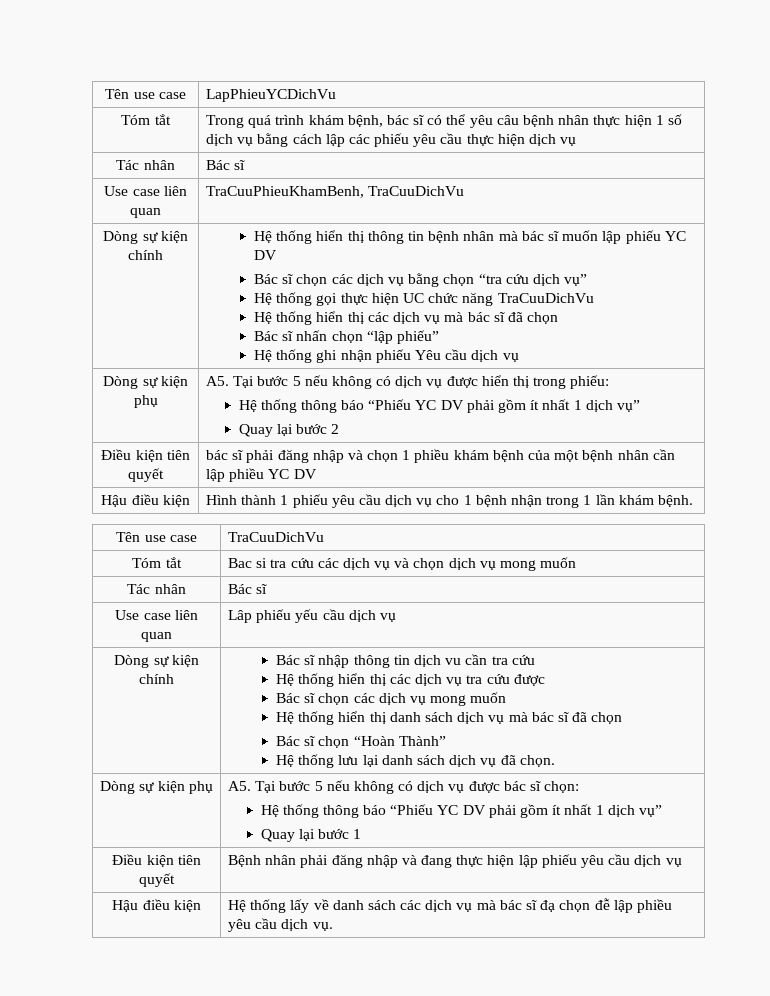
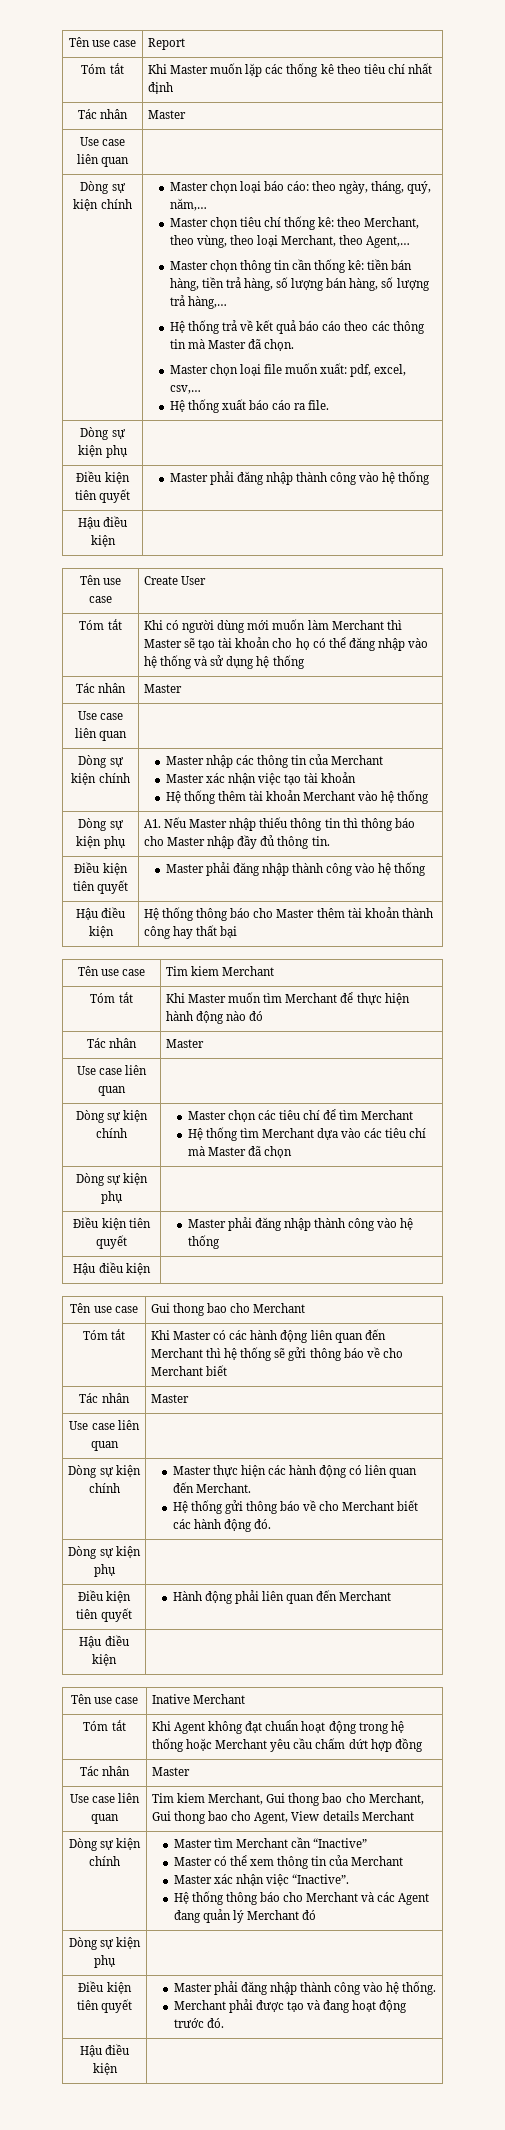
[105,89,186,99] [205,89,336,102] [121,114,171,125] [205,114,682,128] [205,133,577,147] [116,160,175,170] [205,160,246,170] [104,186,187,196] [130,208,161,218] [205,186,465,198] [103,231,188,244] [128,250,163,260] [254,230,686,244] [254,250,278,260] [254,273,588,287] [254,292,594,306] [254,311,559,325] [254,330,440,344] [254,349,519,363] [103,376,188,389] [133,395,158,408] [205,375,610,389] [238,399,640,413] [238,424,340,437] [101,449,190,462] [128,468,164,482] [205,449,675,463] [205,468,317,482] [101,494,190,507] [205,494,693,508] [116,532,197,542] [227,532,324,542] [132,557,182,568] [227,557,577,571] [127,584,186,594] [227,584,268,594] [115,610,198,620] [141,632,172,642] [227,609,396,623] [114,655,199,668] [139,674,174,684] [276,654,535,668] [276,673,545,687] [276,692,507,706] [276,711,623,725] [276,736,446,748] [276,754,555,768] [100,781,213,794] [227,780,580,794] [260,804,662,818] [260,829,362,842] [112,854,201,867] [139,873,175,887] [227,854,682,868] Tên use case | LapPhieuYCDichVu // Tóm tắt | Trong quá trình khám bệnh, bác sĩ có thể yêu câu bệnh nhân thực hiện 1 số dịch vụ bằng cách lập các phiếu yêu cầu thực hiện dịch vụ // Tác nhân | Bác sĩ // Use case liên quan | TraCuuPhieuKhamBenh, TraCuuDichVu // Dòng sự kiện chính | Hệ thống hiển thị thông tin bệnh nhân mà bác sĩ muốn lập phiếu YC DV // Bác sĩ chọn các dịch vụ bằng chọn “tra cứu dịch vụ” // Hệ thống gọi thực hiện UC chức năng TraCuuDichVu // Hệ thống hiển thị các dịch vụ mà bác sĩ đã chọn // Bác sĩ nhấn chọn “lập phiếu” // Hệ thống ghi nhận phiếu Yêu cầu dịch vụ // Dòng sự kiện phụ | A5. Tại bước 5 nếu không có dịch vụ được hiển thị trong phiếu: // Hệ thống thông báo “Phiếu YC DV phải gồm ít nhất 1 dịch vụ” // Quay lại bước 2 // Điều kiện tiên quyết | bác sĩ phải đăng nhập và chọn 1 phiều khám bệnh của một bệnh nhân cần lập phiều YC DV // Hậu điều kiện | Hình thành 1 phiếu yêu cầu dịch vụ cho 1 bệnh nhận trong 1 lần khám bệnh. // Tên use case | TraCuuDichVu // Tóm tắt | Bac si tra cứu các dịch vụ và chọn dịch vụ mong muốn // Tác nhân | Bác sĩ // Use case liên quan | Lâp phiếu yếu cầu dịch vụ // Dòng sự kiện chính | Bác sĩ nhập thông tin dịch vu cần tra cứu // Hệ thống hiển thị các dịch vụ tra cứu được // Bác sĩ chọn các dịch vụ mong muốn // Hệ thống hiển thị danh sách dịch vụ mà bác sĩ đã chọn // Bác sĩ chọn “Hoàn Thành” // Hệ thống lưu lại danh sách dịch vụ đã chọn. // Dòng sự kiện phụ | A5. Tại bước 5 nếu không có dịch vụ được bác sĩ chọn: // Hệ thống thông báo “Phiếu YC DV phải gồm ít nhất 1 dịch vụ” // Quay lại bước 1 // Điều kiện tiên quyết | Bệnh nhân phải đăng nhập và đang thực hiện lập phiếu yêu cầu dịch vụ -> [68,37,137,47] [147,38,185,50] [81,63,124,74] [147,63,432,77] [147,82,173,94] [77,109,129,119] [147,110,186,119] [79,137,126,146] [76,154,130,167] [80,181,125,194] [73,199,132,211] [169,181,432,194] [169,198,207,211] [169,216,420,230] [169,235,411,248] [169,259,413,273] [169,277,430,291] [169,295,227,309] [169,320,425,334] [169,339,294,351] [169,363,407,377] [169,385,201,394] [169,399,330,413] [80,427,125,440] [78,445,128,458] [76,471,130,484] [74,489,131,503] [169,471,431,485] [77,516,129,529] [90,535,116,547] [79,575,122,585] [89,596,112,603] [143,576,207,585] [79,619,122,630] [143,619,402,633] [143,637,429,651] [143,655,305,669] [75,683,127,693] [143,684,182,693] [77,711,124,720] [74,728,128,741] [78,755,123,768] [71,773,130,785] [165,754,384,768] [165,772,357,785] [165,790,430,804] [78,818,123,831] [76,836,126,849] [143,817,415,831] [143,835,330,849] [74,862,128,875] [72,880,129,894] [165,862,427,876] Tên use case | Report // Tóm tắt | Khi Master muốn lặp các thống kê theo tiêu chí nhất định // Tác nhân | Master // Use case liên quan | // Dòng sự kiện chính | Master chọn loại báo cáo: theo ngày, tháng, quý, năm,… // Master chọn tiêu chí thống kê: theo Merchant, theo vùng, theo loại Merchant, theo Agent,… // Master chọn thông tin cần thống kê: tiền bán hàng, tiền trả hàng, số lượng bán hàng, số lượng trả hàng,… // Hệ thống trả về kết quả báo cáo theo các thông tin mà Master đã chọn. // Master chọn loại file muốn xuất: pdf, excel, csv,… // Hệ thống xuất báo cáo ra file. // Dòng sự kiện phụ | // Điều kiện tiên quyết | Master phải đăng nhập thành công vào hệ thống // Hậu điều kiện | // Tên use case | Create User // Tóm tắt | Khi có người dùng mới muốn làm Merchant thì Master sẽ tạo tài khoản cho họ có thể đăng nhập vào hệ thống và sử dụng hệ thống // Tác nhân | Master // Use case liên quan | // Dòng sự kiện chính | Master nhập các thông tin của Merchant // Master xác nhận việc tạo tài khoản // Hệ thống thêm tài khoản Merchant vào hệ thống // Dòng sự kiện phụ | A1. Nếu Master nhập thiếu thông tin thì thông báo cho Master nhập đầy đủ thông tin. // Điều kiện tiên quyết | Master phải đăng nhập thành công vào hệ thống
[290,898,672,913] [227,918,333,932] lấy về danh sách các dịch vụ mà bác sĩ đạ chọn đễ lập phiều yêu cầu dịch vụ. -> [196,907,433,921] [143,925,238,939] [77,966,146,976] [165,966,275,976] [90,992,133,1003] [165,992,410,1005] [165,1011,264,1024] [86,1038,138,1048] [165,1039,204,1048] [76,1065,148,1075] [98,1086,126,1096] [75,1110,149,1123] [96,1128,127,1138] [187,1109,414,1122] [187,1127,427,1141] [187,1146,292,1158] [75,1173,149,1186] [101,1191,123,1204] [73,1217,151,1230] [96,1235,127,1249] [187,1217,414,1231] [187,1235,220,1249] [73,1262,151,1275] [70,1303,138,1313] [150,1303,306,1316] [82,1329,126,1340] [150,1329,386,1343] [150,1347,403,1361] [150,1365,228,1376] [79,1393,130,1403] [150,1394,189,1403] [69,1420,140,1430] [90,1441,119,1451] [68,1465,141,1478] [88,1483,120,1493] [172,1465,418,1478] [172,1482,251,1493] [172,1500,419,1514] [172,1519,271,1532] [68,1546,141,1559] [93,1564,116,1577] [77,1590,132,1603] [76,1608,132,1622] [172,1590,392,1604] [79,1635,130,1648] [92,1654,117,1666] [70,1694,139,1704] [151,1694,246,1704] [83,1720,126,1731] [151,1720,404,1734] [151,1738,423,1752] [79,1766,131,1776] [151,1767,190,1776] [69,1793,141,1803] [91,1814,119,1824] [151,1793,424,1806] [151,1811,414,1824] [68,1838,142,1851] [89,1856,120,1866] [173,1837,367,1848] [173,1855,404,1869] [173,1874,349,1886] [173,1891,430,1905] [173,1909,316,1923] [68,1937,142,1950] [94,1955,116,1968] [78,1981,132,1994] [76,1999,133,2013] [173,1981,437,1995] [173,1999,408,2013] [173,2018,224,2028] [79,2044,131,2057] [92,2063,118,2075] thông báo cho Master thêm tài khoản thành công hay thất bại // Tên use case | Tim kiem Merchant // Tóm tắt | Khi Master muốn tìm Merchant để thực hiện hành động nào đó // Tác nhân | Master // Use case liên quan | // Dòng sự kiện chính | Master chọn các tiêu chí để tìm Merchant // Hệ thống tìm Merchant dựa vào các tiêu chí mà Master đã chọn // Dòng sự kiện phụ | // Điều kiện tiên quyết | Master phải đăng nhập thành công vào hệ thống // Hậu điều kiện | // Tên use case | Gui thong bao cho Merchant // Tóm tắt | Khi Master có các hành động liên quan đến Merchant thì hệ thống sẽ gửi thông báo về cho Merchant biết // Tác nhân | Master // Use case liên quan | // Dòng sự kiện chính | Master thực hiện các hành động có liên quan đến Merchant. // Hệ thống gửi thông báo về cho Merchant biết các hành động đó. // Dòng sự kiện phụ | // Điều kiện tiên quyết | Hành động phải liên quan đến Merchant // Hậu điều kiện | // Tên use case | Inative Merchant // Tóm tắt | Khi Agent không đạt chuẩn hoạt động trong hệ thống hoặc Merchant yêu cầu chấm dứt hợp đồng // Tác nhân | Master // Use case liên quan | Tim kiem Merchant, Gui thong bao cho Merchant, Gui thong bao cho Agent, View details Merchant // Dòng sự kiện chính | Master tìm Merchant cần “Inactive” // Master có thể xem thông tin của Merchant // Master xác nhận việc “Inactive”. // Hệ thống thông báo cho Merchant và các Agent đang quản lý Merchant đó // Dòng sự kiện phụ | // Điều kiện tiên quyết | Master phải đăng nhập thành công vào hệ thống. // Merchant phải được tạo và đang hoạt động trước đó. // Hậu điều kiện |

